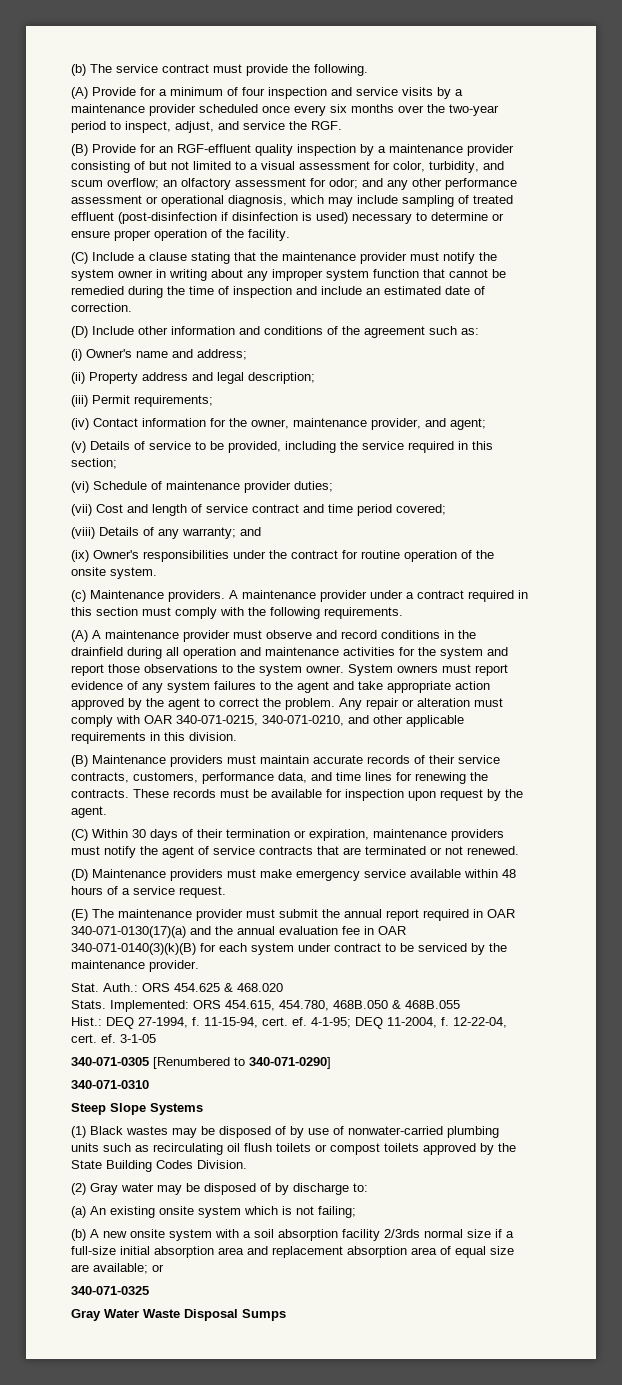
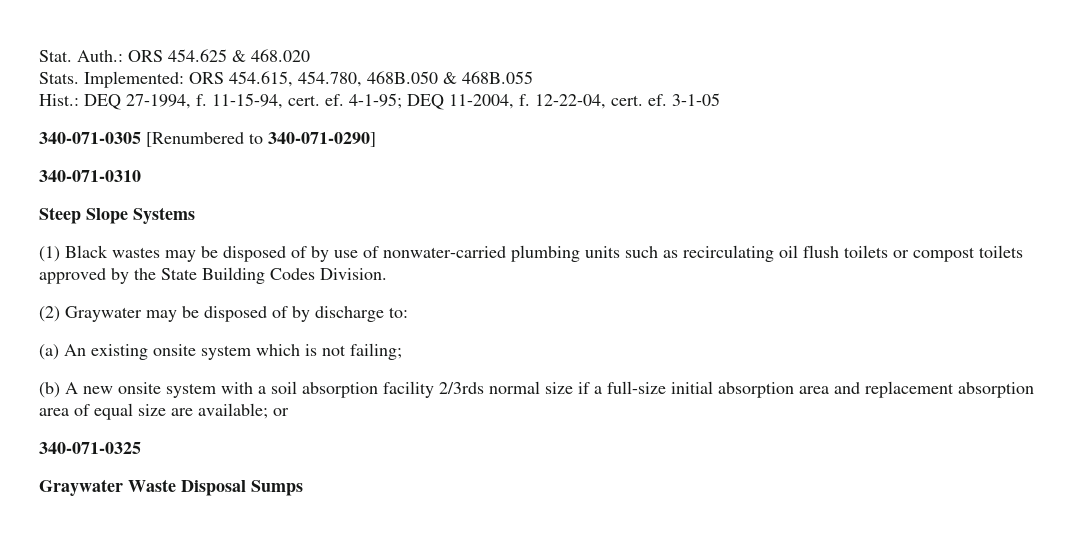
[71,64,368,76] [71,87,463,99] [71,104,499,116] [71,121,342,133] [71,144,514,156] [71,161,504,173] [71,178,517,190] [71,195,513,207] [71,212,504,224] [71,229,290,241] [71,252,497,264] [71,269,506,281] [71,286,485,298] [71,303,132,312] [71,326,479,338] [71,349,247,361] [71,372,315,384] [71,395,213,407] [71,418,486,430] [71,441,493,453] [71,458,117,469] [71,481,333,493] [71,504,446,516] [71,527,261,539] [71,550,494,562] [71,567,157,579] [71,590,528,602] [71,607,403,619] [71,630,476,642] [71,647,508,659] [71,664,508,676] [71,681,490,693] [71,698,503,710] [71,715,464,727] [71,732,237,744] [71,755,500,767] [71,772,488,784] [71,789,523,801] [71,806,107,818] [71,829,504,841] [71,846,519,858] [71,869,516,881] [71,886,226,898] [71,909,515,921] [71,926,406,938] [71,943,507,955] [71,960,199,972] (b) The service contract must provide the following. // (A) Provide for a minimum of four inspection and service visits by a maintenance provider scheduled once every six months over the two-year period to inspect, adjust, and service the RGF. // (B) Provide for an RGF-effluent quality inspection by a maintenance provider consisting of but not limited to a visual assessment for color, turbidity, and scum overflow; an olfactory assessment for odor; and any other performance assessment or operational diagnosis, which may include sampling of treated effluent (post-disinfection if disinfection is used) necessary to determine or ensure proper operation of the facility. // (C) Include a clause stating that the maintenance provider must notify the system owner in writing about any improper system function that cannot be remedied during the time of inspection and include an estimated date of correction. // (D) Include other information and conditions of the agreement such as: // (i) Owner's name and address; // (ii) Property address and legal description; // (iii) Permit requirements; // (iv) Contact information for the owner, maintenance provider, and agent; // (v) Details of service to be provided, including the service required in this section; // (vi) Schedule of maintenance provider duties; // (vii) Cost and length of service contract and time period covered; // (viii) Details of any warranty; and // (ix) Owner's responsibilities under the contract for routine operation of the onsite system. // (c) Maintenance providers. A maintenance provider under a contract required in this section must comply with the following requirements. // (A) A maintenance provider must observe and record conditions in the drainfield during all operation and maintenance activities for the system and report those observations to the system owner. System owners must report evidence of any system failures to the agent and take appropriate action approved by the agent to correct the problem. Any repair or alteration must comply with OAR 340-071-0215, 340-071-0210, and other applicable requirements in this division. // (B) Maintenance providers must maintain accurate records of their service contracts, customers, performance data, and time lines for renewing the contracts. These records must be available for inspection upon request by the agent. // (C) Within 30 days of their termination or expiration, maintenance providers must notify the agent of service contracts that are terminated or not renewed. // (D) Maintenance providers must make emergency service available within 48 hours of a service request. // (E) The maintenance provider must submit the annual report required in OAR 340-071-0130(17)(a) and the annual evaluation fee in OAR 340-071-0140(3)(k)(B) for each system under contract to be serviced by the maintenance provider. // -> (39, 56) none
[90,1183,154,1195] Gray water -> [65,306,142,322] Graywater
[71,1309,139,1321] Gray Water -> [39,479,123,496] Graywater

